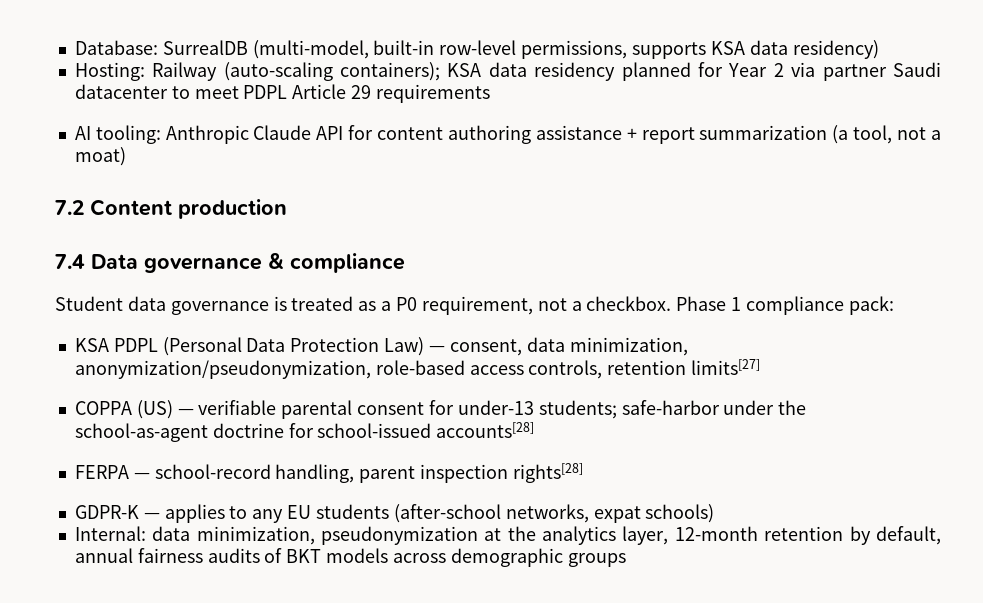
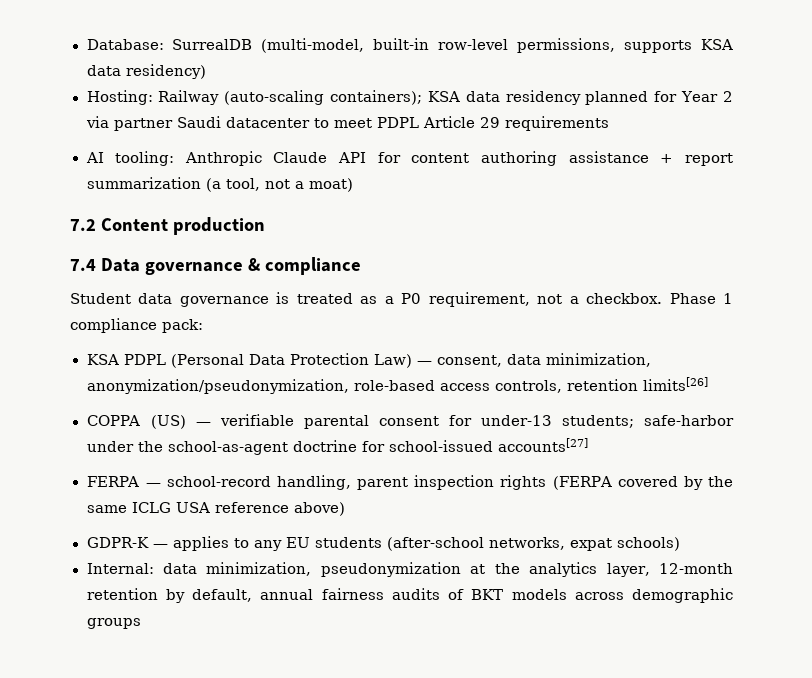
[691,359,761,375] limits[27] -> [642,377,708,391] limits[26]
[436,422,535,438] accounts[28] -> [497,438,588,452] accounts[27]
[512,463,583,483] rights[28] -> [500,475,734,490] [86,502,345,516] rights (FERPA covered by the same ICLG USA reference above)

